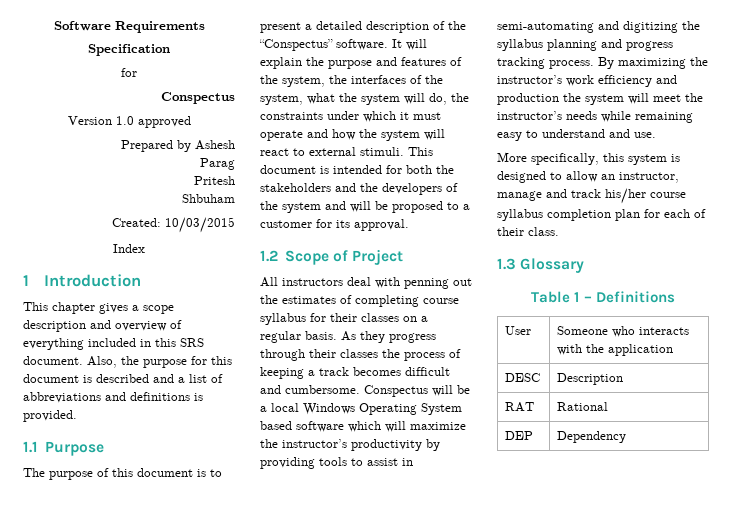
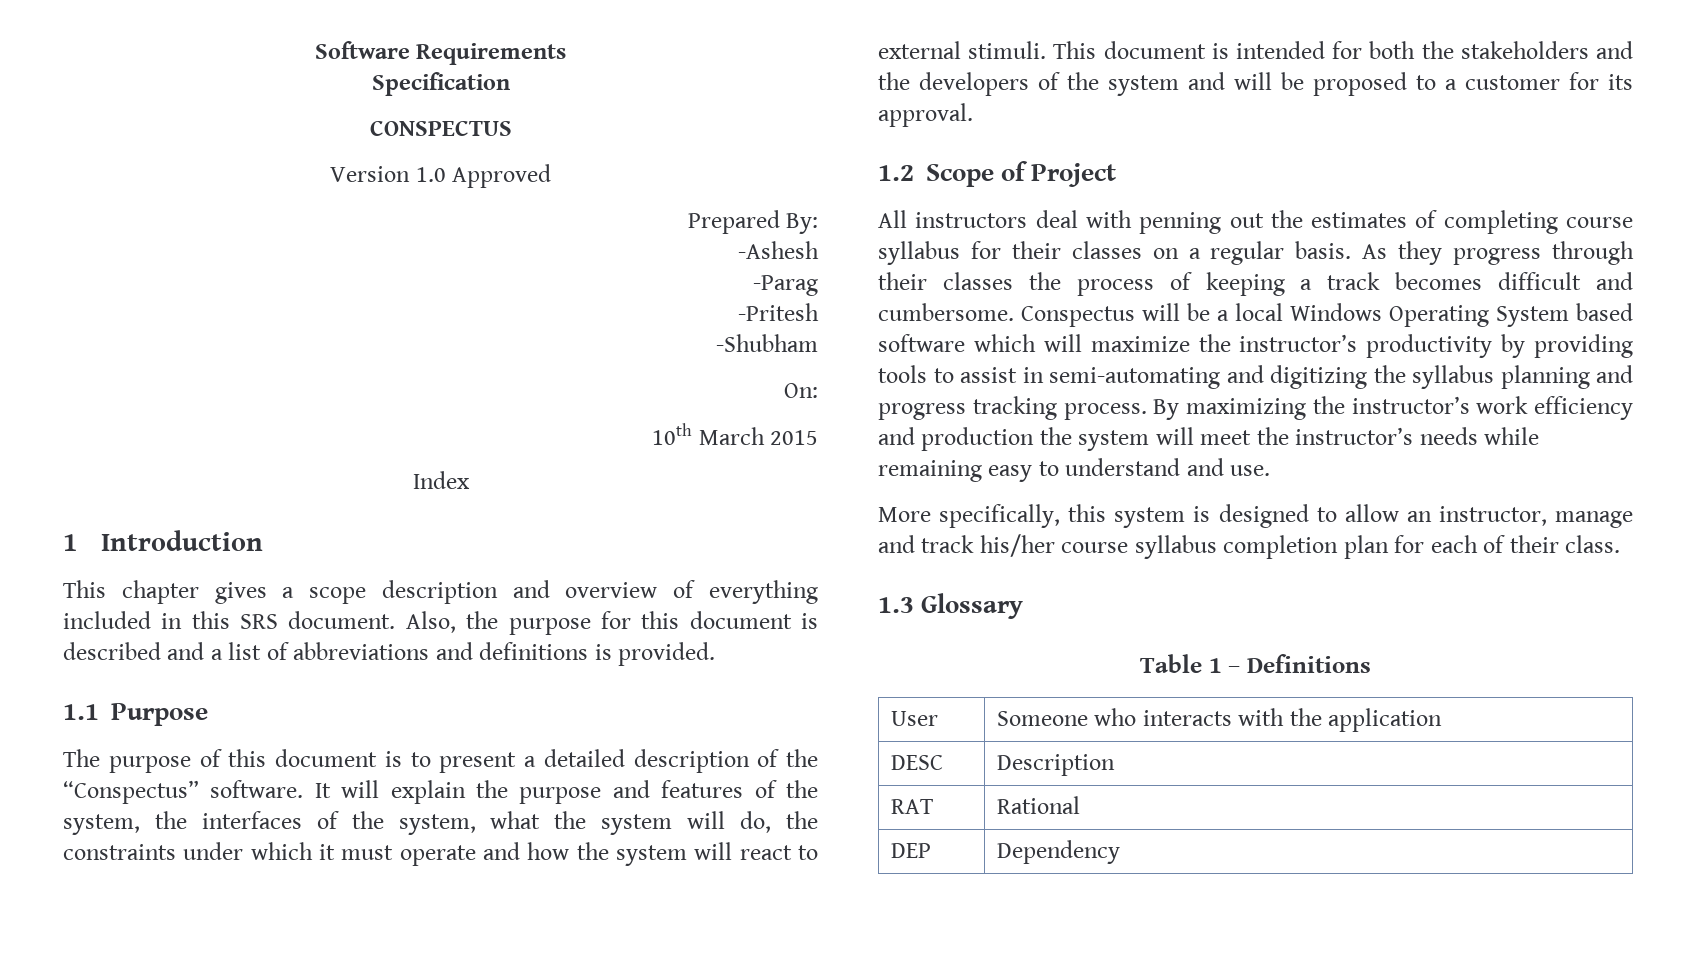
[121,68,137,77] [161,92,235,104] for // Conspectus -> [369,121,512,136] CONSPECTUS
[137,116,191,128] approved -> [451,164,551,188] Approved
[177,140,235,152] [200,158,235,170] [194,176,235,185] [182,194,235,203] [112,217,235,233] by Ashesh // Parag // Pritesh // Shbuham // Created: 10/03/2015 -> [786,213,818,234] [738,241,819,259] [753,275,818,296] [738,303,819,321] [716,334,818,352] [784,383,818,398] [652,423,818,445] By: // -Ashesh // -Parag // -Pritesh // -Shubham // On: // 10th March 2015

